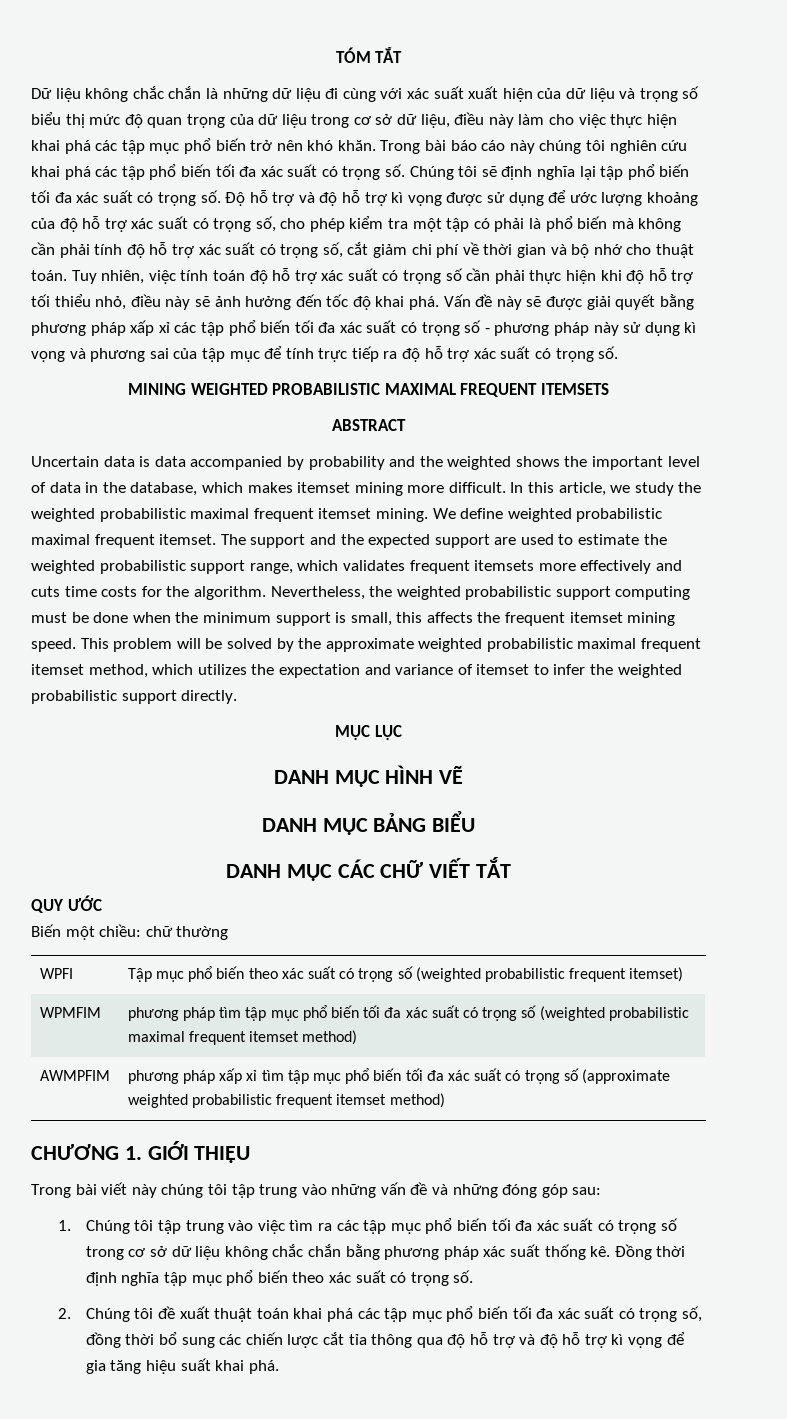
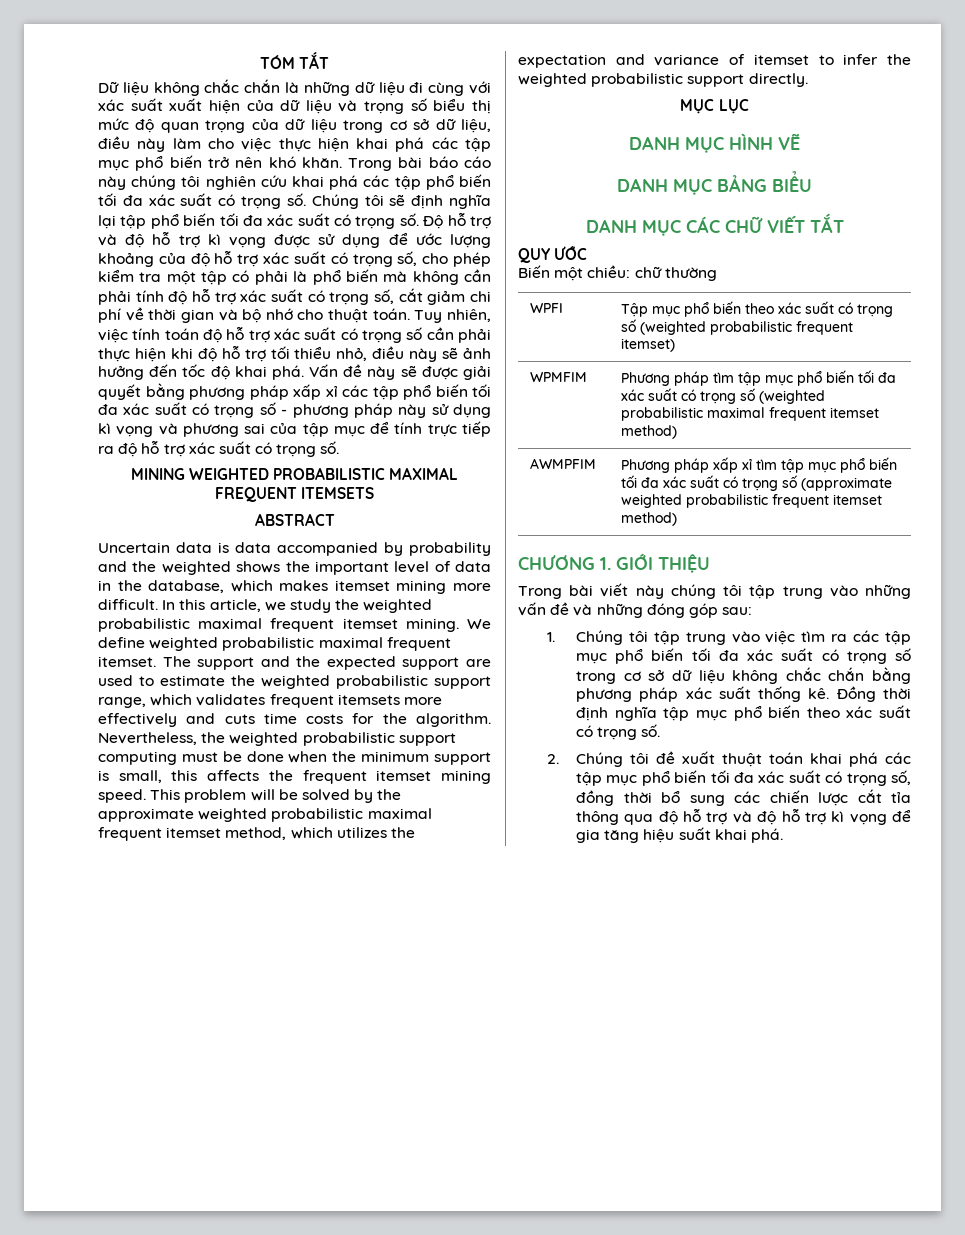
[127,1007,179,1021] phương -> [621,372,671,386] Phương
[127,1070,179,1084] phương -> [621,459,671,473] Phương

